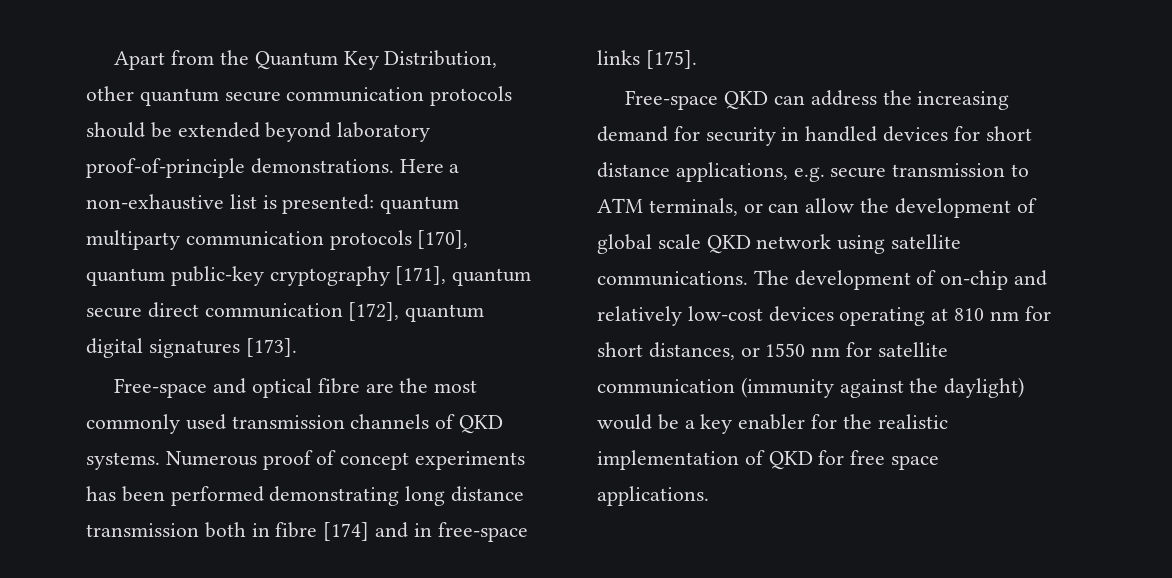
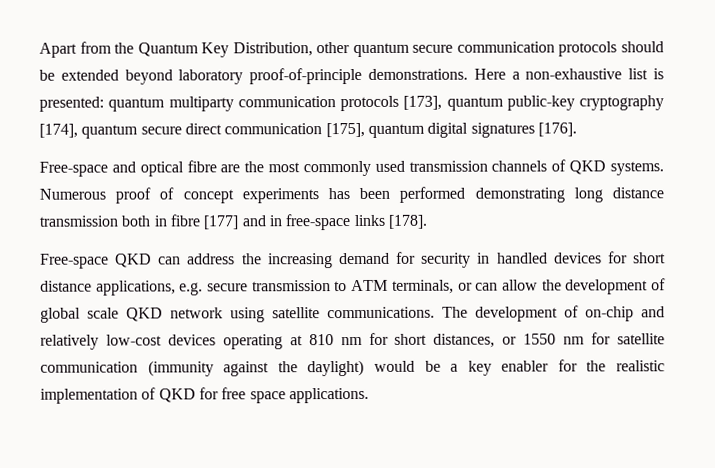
[417,230,469,249] [170], -> [403,95,443,110] [173],
[395,266,447,285] [171], -> [39,123,78,138] [174],
[348,302,400,321] [172], -> [325,122,365,138] [175],
[245,338,297,357] [173]. -> [537,122,577,137] [176].
[323,522,370,541] [174] -> [203,215,239,230] [177]
[645,50,697,69] [175]. -> [387,214,427,229] [178].

